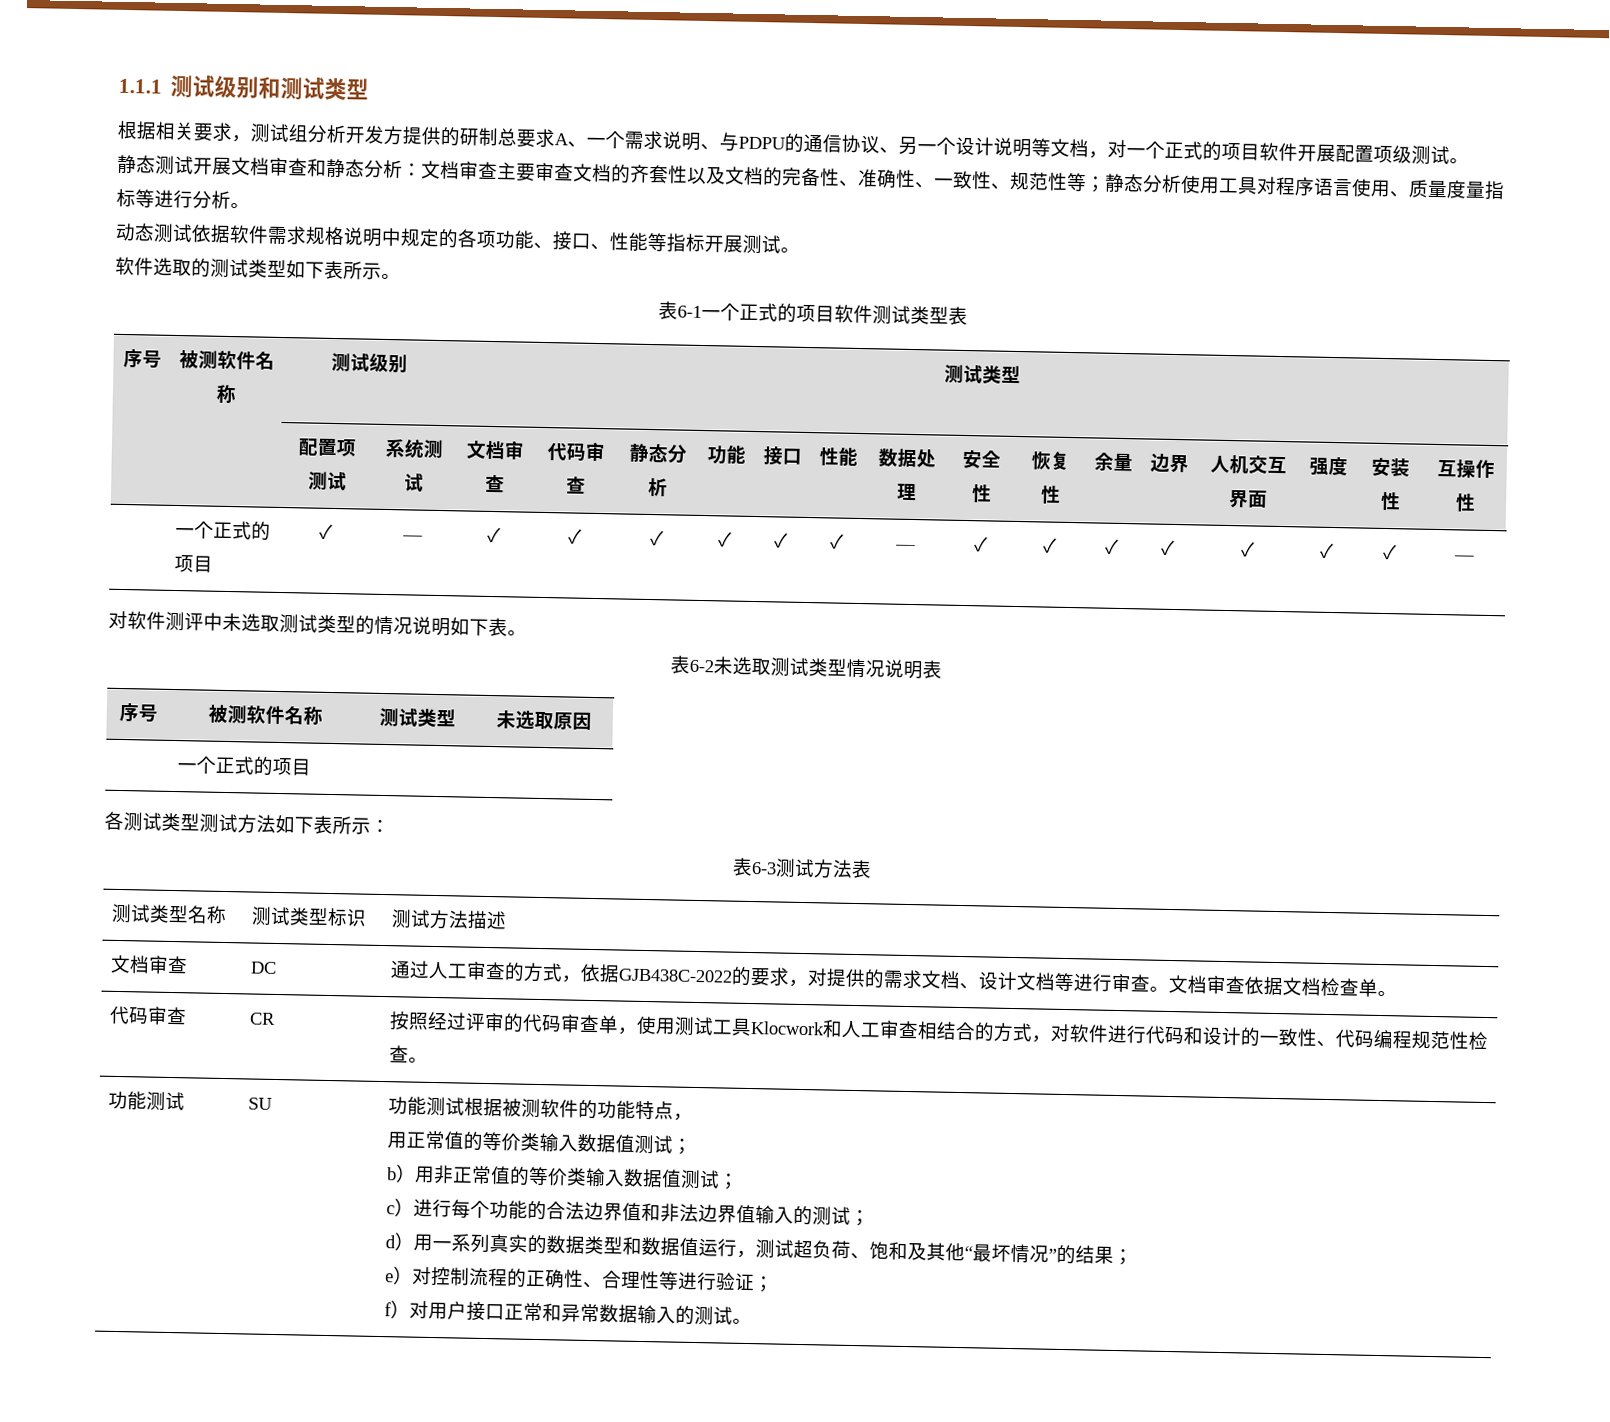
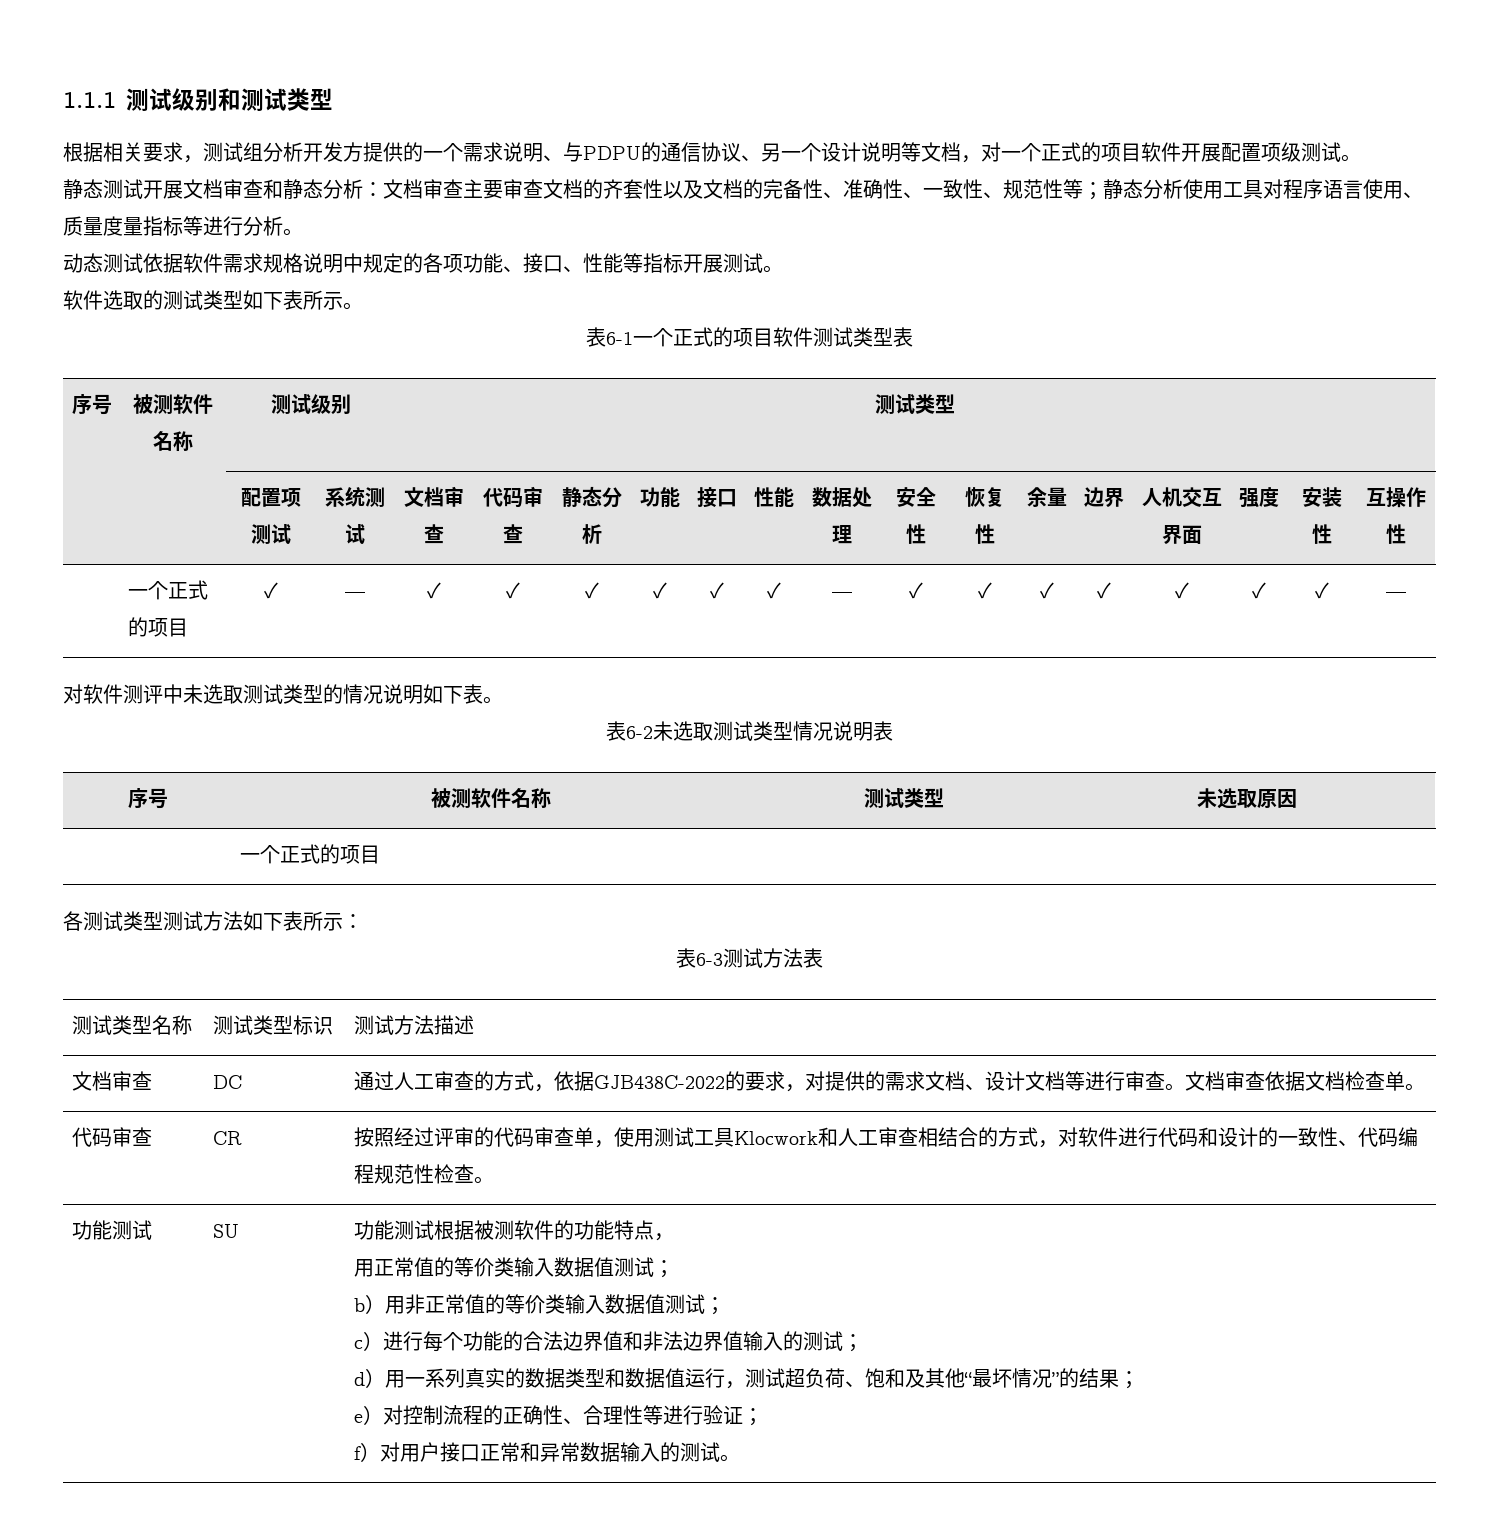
[459,127,587,148] 研制总要求A、 -> (423, 152) none

